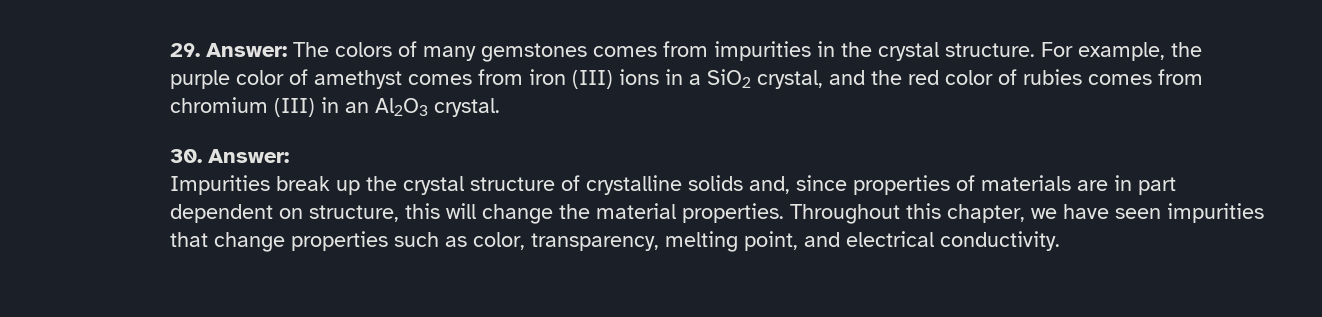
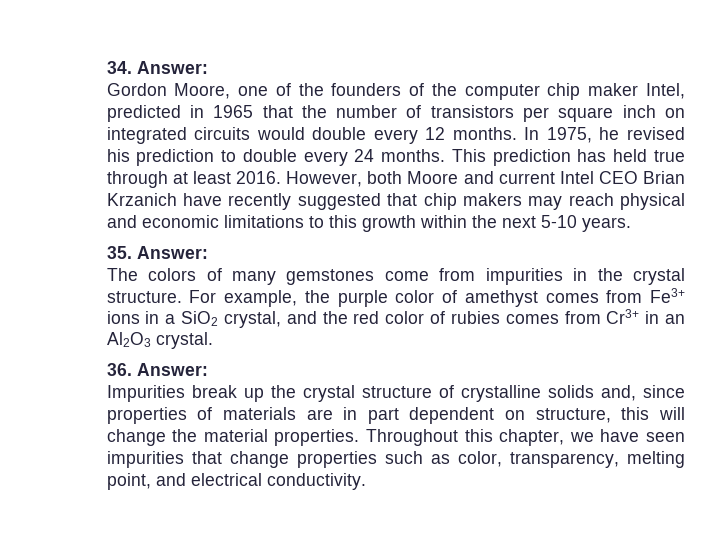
[170,43,288,57] 29. Answer: -> [106,61,208,74] [106,83,686,100] [106,105,685,122] [106,127,685,144] [106,149,686,166] [106,171,685,188] [106,193,685,210] [106,215,631,232] [106,246,208,259] 34. Answer: // Gordon Moore, one of the founders of the computer chip maker Intel, predicted in 1965 that the number of transistors per square inch on integrated circuits would double every 12 months. In 1975, he revised his prediction to double every 24 months. This prediction has held true through at least 2016. However, both Moore and current Intel CEO Brian Krzanich have recently suggested that chip makers may reach physical and economic limitations to this growth within the next 5-10 years. // 35. Answer: //
[593,46,658,57] comes -> [384,271,429,281] come
[529,69,614,89] iron (III) -> [649,288,685,303] Fe3+
[170,97,316,117] chromium (III) -> [606,309,640,324] Cr3+
[170,149,203,163] 30. -> [106,363,132,376] 36.

